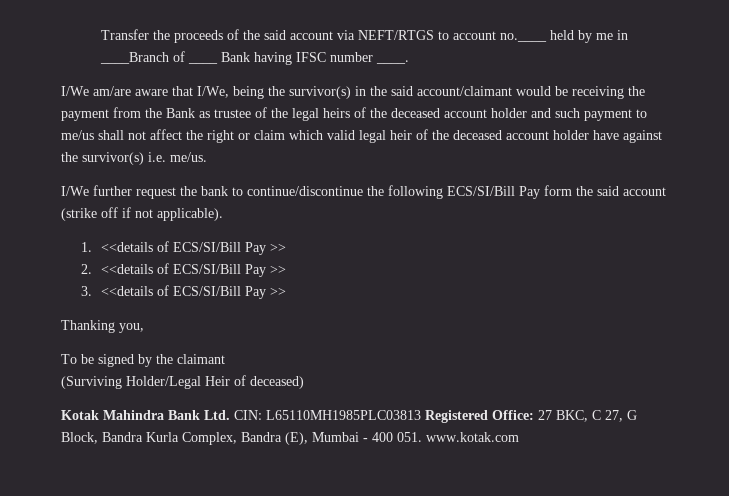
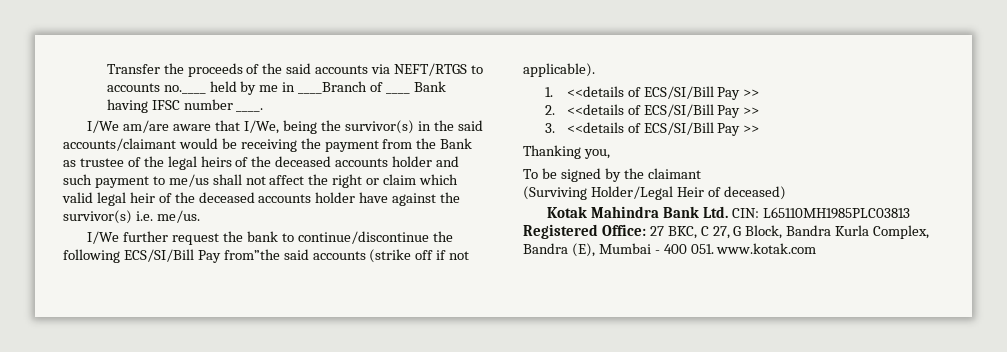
[289,31,333,40] account -> [315,65,369,74] accounts
[452,31,496,40] account -> [106,83,160,92] accounts
[417,86,512,96] account/claimant -> [63,138,176,151] accounts/claimant
[444,109,487,118] account -> [335,158,389,167] accounts
[506,131,549,140] account -> [258,194,312,203] accounts
[544,185,666,196] form the said account -> [223,249,366,260] from”the said accounts

